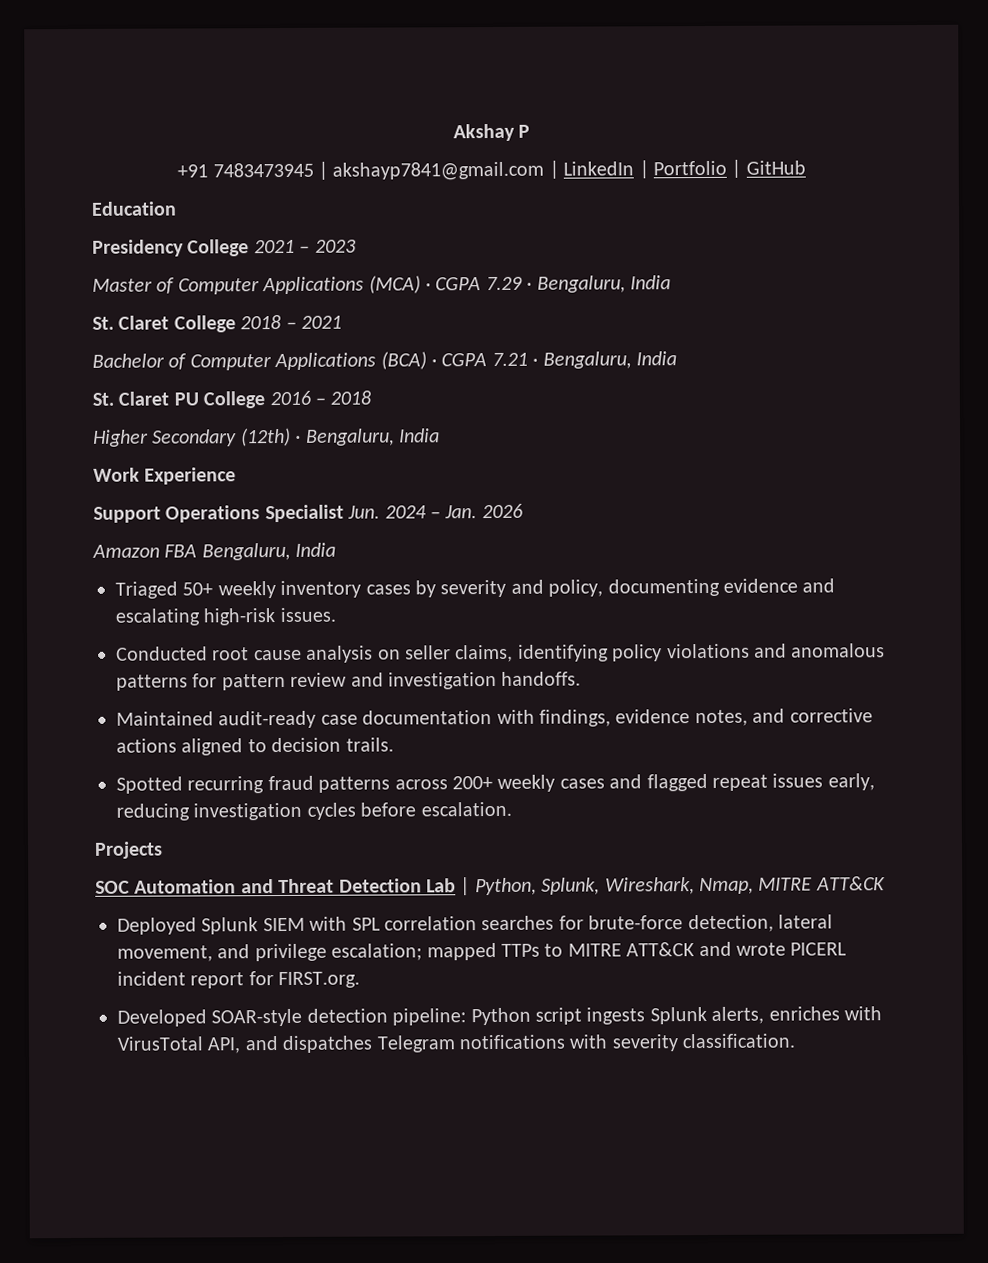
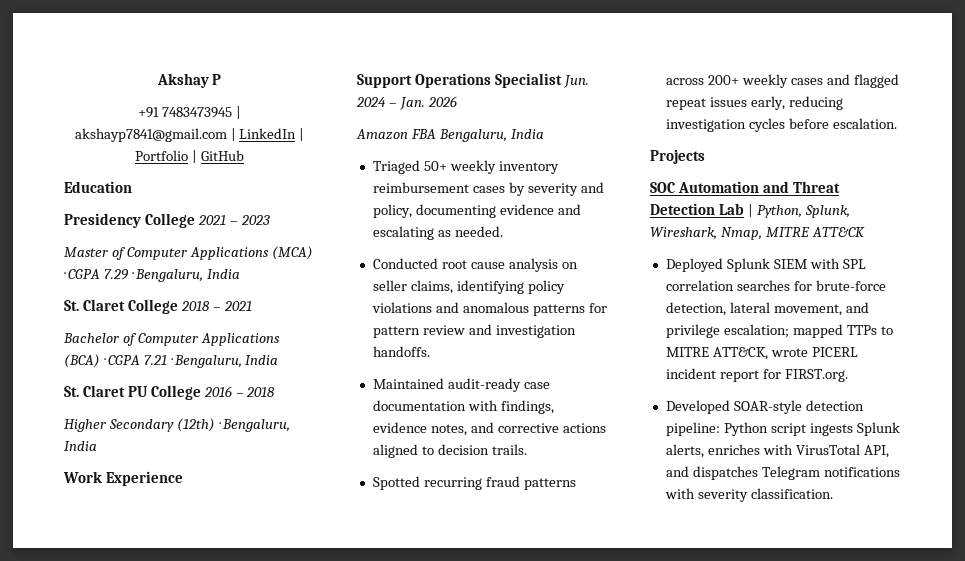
(362, 589) none -> [372,182,469,193] reimbursement
[203,607,336,626] high-risk issues. -> [437,226,503,237] as needed.
[626,941,732,957] ATT&CK and -> [712,347,768,360] ATT&CK,

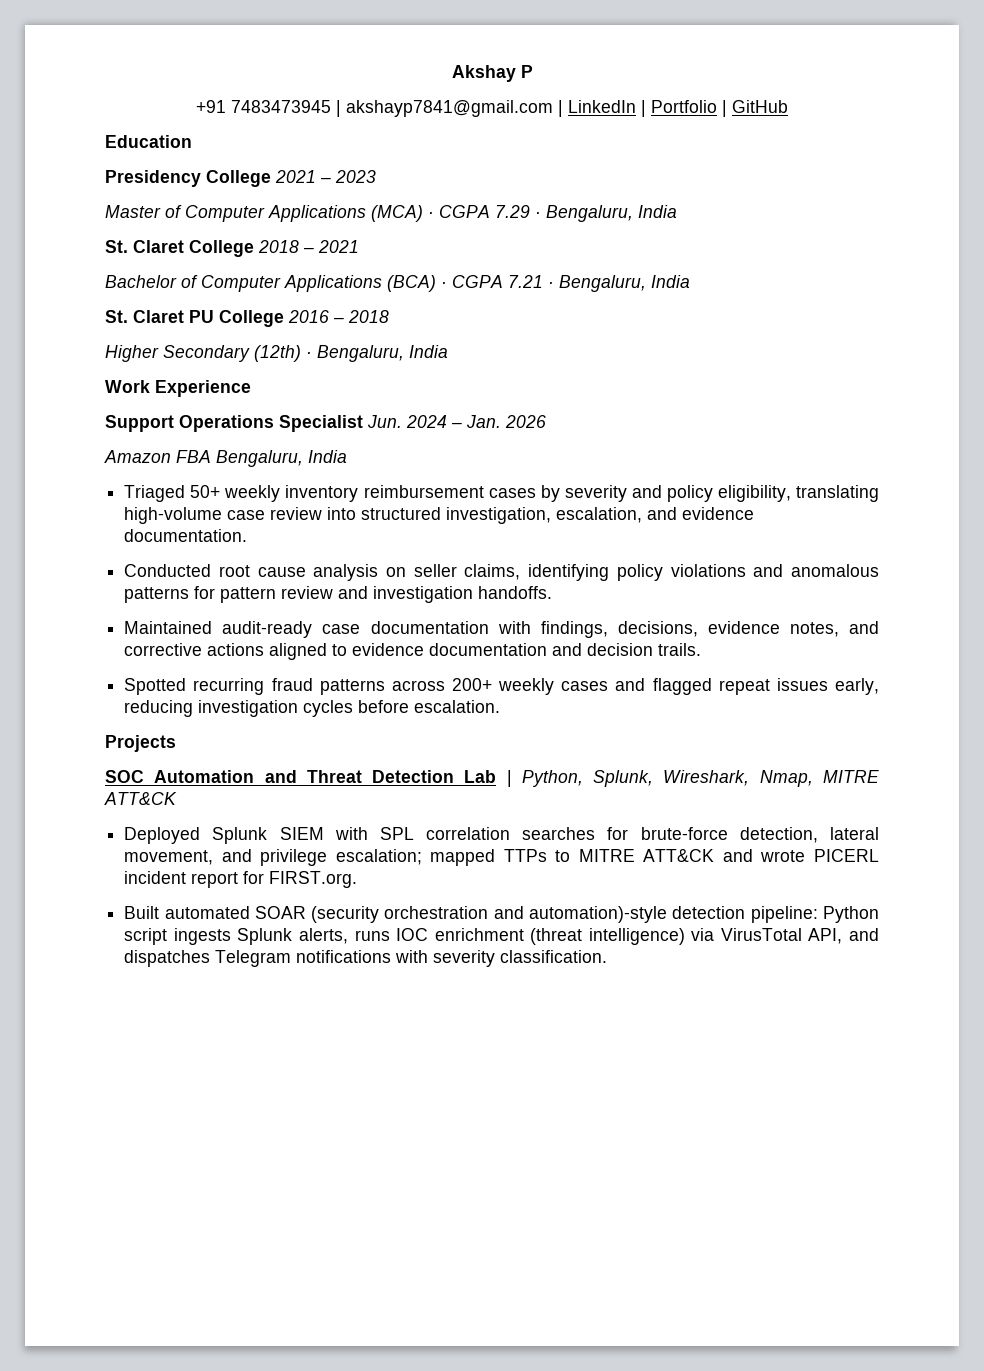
[372,204,581,218] [372,226,503,240] policy, documenting evidence and escalating as needed. -> [666,485,880,502] [124,507,755,524] [124,529,248,542] policy eligibility, translating high-volume case review into structured investigation, escalation, and evidence documentation.
(554, 407) none -> [617,621,698,637] decisions,
(434, 450) none -> [352,643,583,656] evidence documentation and
[712,347,768,360] ATT&CK, -> [643,849,753,862] ATT&CK and
[665,400,802,414] Developed SOAR-style -> [124,906,668,923] Built automated SOAR (security orchestration and automation)-style
[707,444,793,455] enriches with -> [354,928,715,945] runs IOC enrichment (threat intelligence) via

